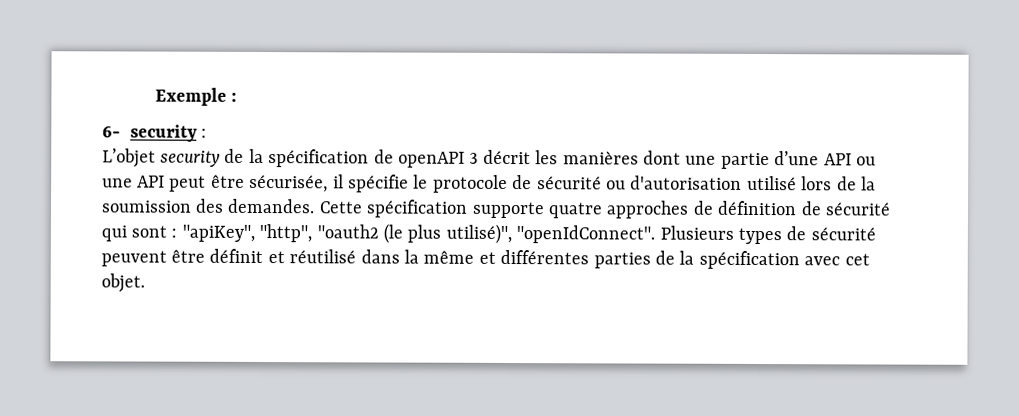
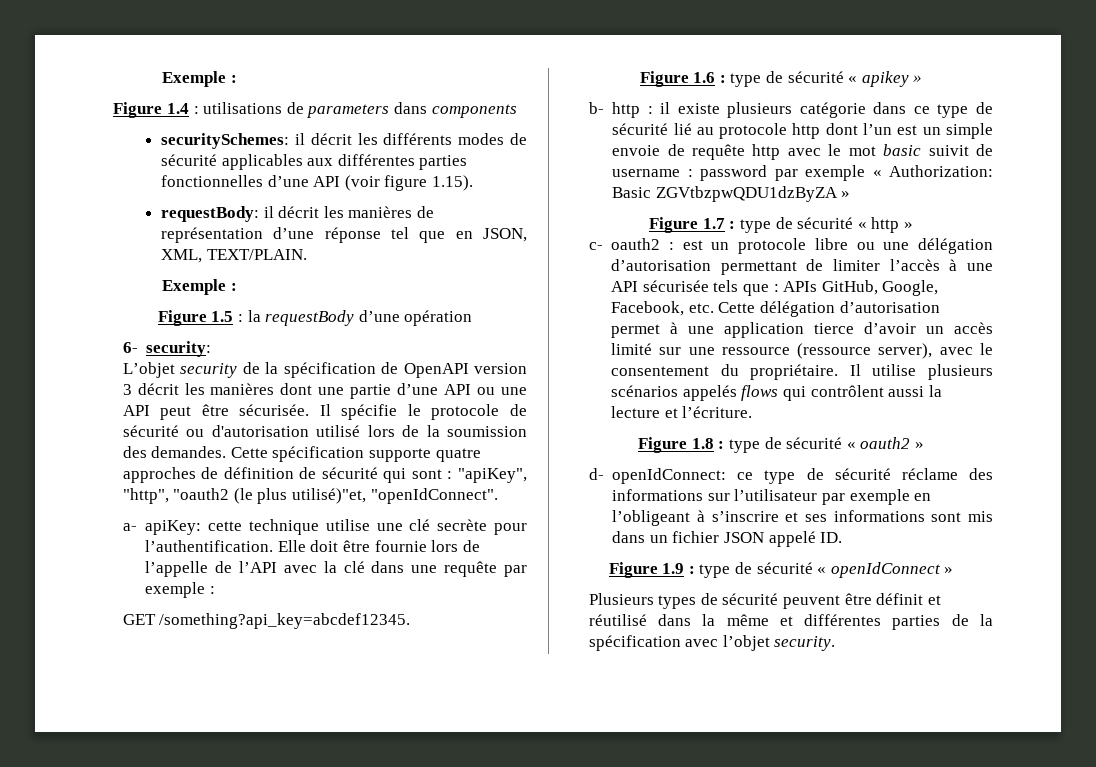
[154,87,237,106] Exemple : -> [162,71,237,87] [113,102,517,118] [161,133,527,149] [161,154,468,170] [161,175,474,191] [161,206,435,222] [161,227,527,243] [161,249,307,263] [162,279,237,295] [157,310,473,326] Exemple : // Figure 1.4 : utilisations de parameters dans components // securitySchemes: il décrit les différents modes de sécurité applicables aux différentes parties fonctionnelles d’une API (voir figure 1.15). // requestBody: il décrit les manières de représentation d’une réponse tel que en JSON, XML, TEXT/PLAIN. // Exemple : // Figure 1.5 : la requestBody d’une opération
[129,124,207,142] security : -> [146,341,212,357] security:
[397,151,465,168] openAPI -> [403,363,527,378] OpenAPI version
[249,174,344,193] sécurisée, il -> [239,404,331,416] sécurisée. Il
[445,223,512,245] utilisé)", -> [292,488,367,504] utilisé)"et,
(656, 234) none -> [122,519,527,535] [145,540,480,552] [145,561,527,577] [145,582,215,598] [122,613,411,629] [639,71,923,87] [588,102,993,118] [612,123,993,139] [612,144,993,160] [612,165,993,181] [612,186,851,202] [649,217,913,233] [588,238,993,254] [611,259,993,275] [611,280,939,296] [611,301,940,317] [611,322,993,338] [611,343,993,359] [611,364,993,380] [611,385,942,401] [611,406,753,418] [638,437,924,453] [588,468,993,484] [612,489,932,505] [612,510,993,526] [612,531,843,547] [608,562,954,578] // a- apiKey: cette technique utilise une clé secrète pour l’authentification. Elle doit être fournie lors de l’appelle de l’API avec la clé dans une requête par exemple : // GET /something?api_key=abcdef12345. // Figure 1.6 : type de sécurité « apikey » // b- http : il existe plusieurs catégorie dans ce type de sécurité lié au protocole http dont l’un est un simple envoie de requête http avec le mot basic suivit de username : password par exemple « Authorization: Basic ZGVtbzpwQDU1dzByZA » // Figure 1.7 : type de sécurité « http » // c- oauth2 : est un protocole libre ou une délégation d’autorisation permettant de limiter l’accès à une API sécurisée tels que : APIs GitHub, Google, Facebook, etc. Cette délégation d’autorisation permet à une application tierce d’avoir un accès limité sur une ressource (ressource server), avec le consentement du propriétaire. Il utilise plusieurs scénarios appelés flows qui contrôlent aussi la lecture et l’écriture. // Figure 1.8 : type de sécurité « oauth2 » // d- openIdConnect: ce type de sécurité réclame des informations sur l’utilisateur par exemple en l’obligeant à s’inscrire et ses informations sont mis dans un fichier JSON appelé ID. // Figure 1.9 : type de sécurité « openIdConnect » //
[844,253,870,266] [100,273,145,293] cet objet. -> [722,635,836,651] l’objet security.

